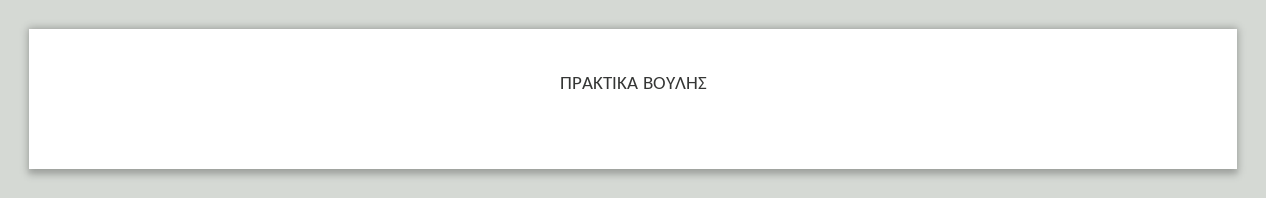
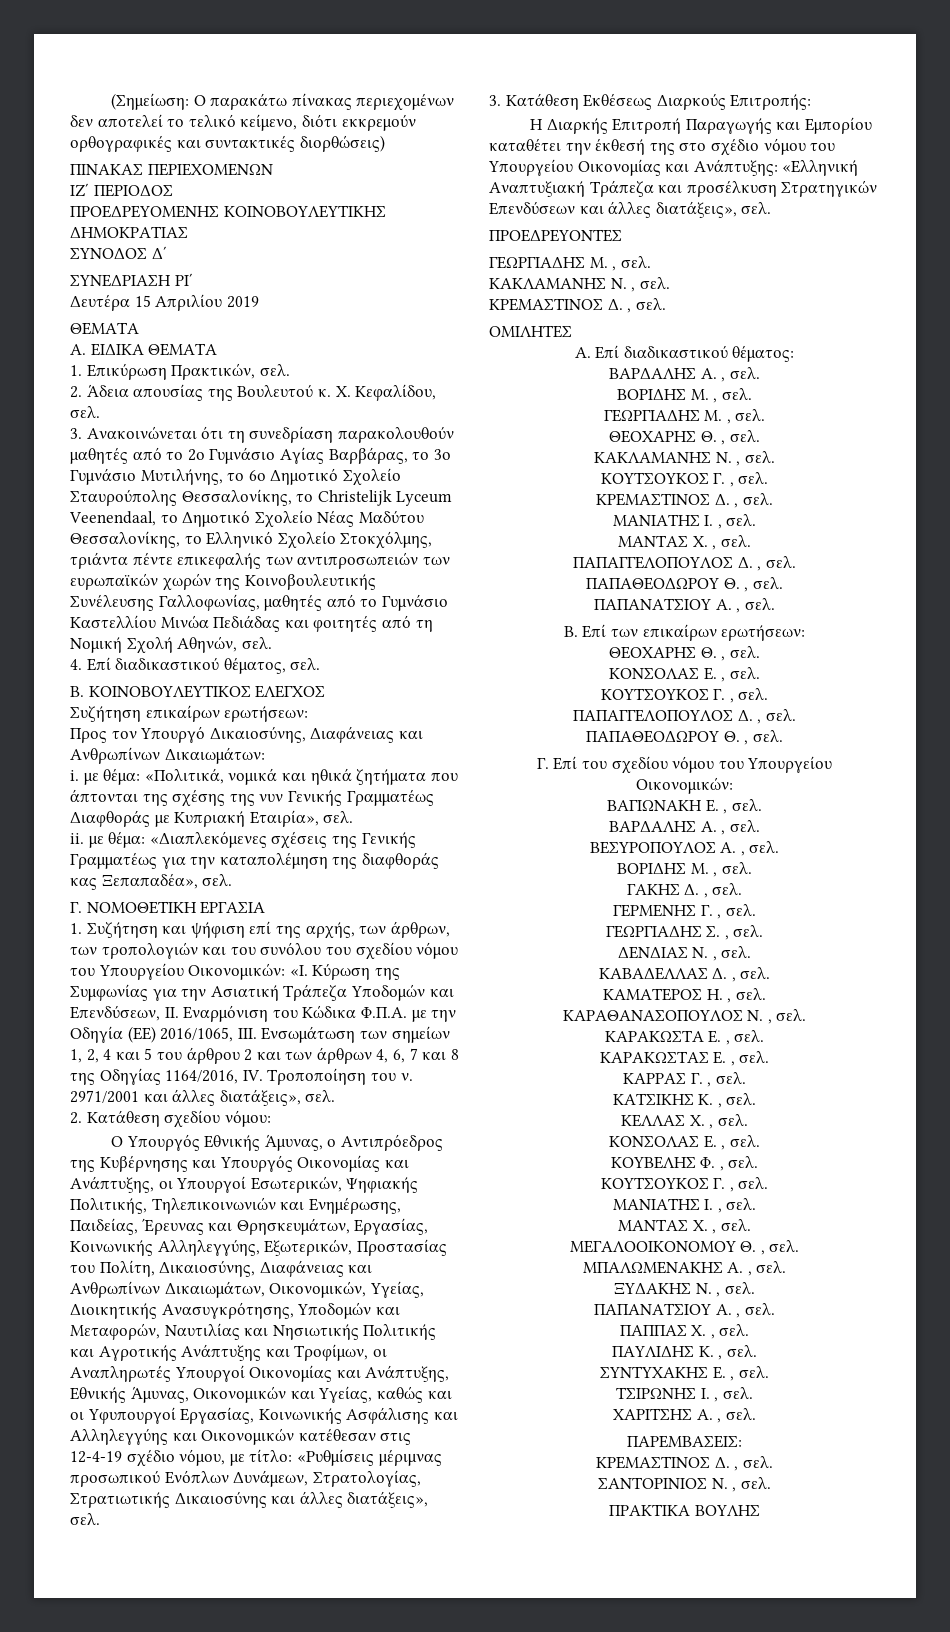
(559, 83) none -> [111,93,455,111] [70,114,416,131] [70,135,385,152] [70,163,273,176] [70,183,173,197] [70,205,386,218] [70,226,188,239] [70,246,167,260] [70,273,193,287] [70,294,259,311] [70,322,139,335] [70,343,218,356] [70,363,290,380] [70,384,437,401] [70,406,100,419] [70,426,454,443] [70,447,451,464] [70,468,401,486] [70,489,453,506] [69,510,424,528] [70,531,433,549] [70,552,450,569] [70,573,376,591] [70,594,448,611] [70,615,433,632] [70,636,272,654] [70,657,321,674] [70,685,326,698] [70,705,309,722] [70,726,423,743] [70,747,265,764] [70,768,458,785] [70,789,434,807] [70,810,354,827] [70,831,416,849] [70,852,439,869] [70,873,233,890] [70,901,266,914] [70,921,450,939] [70,942,459,960] [70,963,400,980] [70,984,454,1001] [70,1005,457,1022] [70,1026,450,1043] [70,1047,459,1064] [70,1068,413,1085] [70,1089,336,1106] [70,1110,271,1128] [111,1134,444,1151] [70,1155,409,1172] [70,1176,419,1193] [70,1197,401,1214] [70,1218,429,1235] [70,1239,447,1256] [70,1260,373,1277] [70,1281,424,1298] [70,1302,400,1319] [70,1323,437,1340] [70,1344,387,1361] [70,1365,450,1382] [70,1386,452,1403] [70,1407,458,1424] [70,1428,412,1445] [70,1449,442,1467] [70,1470,421,1487] [70,1491,429,1508] [70,1513,100,1526] [489,93,812,110] [530,117,873,134] [489,138,836,156] [488,159,859,176] [489,180,878,197] [489,201,772,218] [489,229,622,242] [489,256,651,271] [489,277,670,292] [489,298,666,313] [489,325,572,338] [574,345,795,362] [609,367,760,382] [617,388,752,403] [603,409,766,424] [609,430,760,445] [594,451,775,466] [600,472,769,487] [596,493,773,508] [612,514,757,529] [618,535,751,550] [573,556,796,571] [586,577,783,592] [594,598,775,613] [563,624,806,641] [609,646,760,661] [609,667,760,682] [600,688,769,703] [573,709,796,724] [586,730,783,745] [536,756,833,774] [636,777,733,794] [607,799,762,814] [609,820,760,835] [589,841,780,856] [617,862,752,877] [626,883,743,898] [613,904,756,919] [605,925,764,940] [617,946,752,961] [598,967,771,982] [603,988,766,1003] [562,1009,807,1024] [604,1030,765,1045] [599,1051,770,1066] [623,1072,746,1087] [612,1093,757,1108] [621,1114,748,1129] [609,1135,760,1150] [610,1156,759,1171] [600,1177,769,1192] [612,1198,757,1213] [618,1219,751,1234] [569,1240,800,1255] [582,1261,787,1276] [614,1282,755,1297] [594,1303,775,1318] [619,1324,750,1339] [612,1345,757,1360] [600,1366,769,1381] [616,1387,753,1402] [613,1408,756,1423] [627,1435,742,1448] [596,1456,773,1471] [598,1477,771,1492] (Σημείωση: Ο παρακάτω πίνακας περιεχομένων δεν αποτελεί το τελικό κείμενο, διότι εκκρεμούν ορθογραφικές και συντακτικές διορθώσεις) // ΠΙΝΑΚΑΣ ΠΕΡΙΕΧΟΜΕΝΩΝ // ΙΖ΄ ΠΕΡΙΟΔΟΣ // ΠΡΟΕΔΡΕΥΟΜΕΝΗΣ ΚΟΙΝΟΒΟΥΛΕΥΤΙΚΗΣ ΔΗΜΟΚΡΑΤΙΑΣ // ΣΥΝΟΔΟΣ Δ΄ // ΣΥΝΕΔΡΙΑΣΗ ΡΙ΄ // Δευτέρα 15 Απριλίου 2019 // ΘΕΜΑΤΑ // Α. ΕΙΔΙΚΑ ΘΕΜΑΤΑ // 1. Επικύρωση Πρακτικών, σελ. // 2. Άδεια απουσίας της Βουλευτού κ. Χ. Κεφαλίδου, σελ. // 3. Ανακοινώνεται ότι τη συνεδρίαση παρακολουθούν μαθητές από το 2ο Γυμνάσιο Αγίας Βαρβάρας, το 3ο Γυμνάσιο Μυτιλήνης, το 6ο Δημοτικό Σχολείο Σταυρούπολης Θεσσαλονίκης, το Christelijk Lyceum Veenendaal, το Δημοτικό Σχολείο Νέας Μαδύτου Θεσσαλονίκης, το Ελληνικό Σχολείο Στοκχόλμης, τριάντα πέντε επικεφαλής των αντιπροσωπειών των ευρωπαϊκών χωρών της Κοινοβουλευτικής Συνέλευσης Γαλλοφωνίας, μαθητές από το Γυμνάσιο Καστελλίου Μινώα Πεδιάδας και φοιτητές από τη Νομική Σχολή Αθηνών, σελ. // 4. Επί διαδικαστικού θέματος, σελ. // Β. ΚΟΙΝΟΒΟΥΛΕΥΤΙΚΟΣ ΕΛΕΓΧΟΣ // Συζήτηση επικαίρων ερωτήσεων: // Προς τον Υπουργό Δικαιοσύνης, Διαφάνειας και Ανθρωπίνων Δικαιωμάτων: // i. με θέμα: «Πολιτικά, νομικά και ηθικά ζητήματα που άπτονται της σχέσης της νυν Γενικής Γραμματέως Διαφθοράς με Κυπριακή Εταιρία», σελ. // ii. με θέμα: «Διαπλεκόμενες σχέσεις της Γενικής Γραμματέως για την καταπολέμηση της διαφθοράς κας Ξεπαπαδέα», σελ. // Γ. ΝΟΜΟΘΕΤΙΚΗ ΕΡΓΑΣΙΑ // 1. Συζήτηση και ψήφιση επί της αρχής, των άρθρων, των τροπολογιών και του συνόλου του σχεδίου νόμου του Υπουργείου Οικονομικών: «Ι. Κύρωση της Συμφωνίας για την Ασιατική Τράπεζα Υποδομών και Επενδύσεων, ΙΙ. Εναρμόνιση του Κώδικα Φ.Π.Α. με την Οδηγία (ΕΕ) 2016/1065, ΙΙΙ. Ενσωμάτωση των σημείων 1, 2, 4 και 5 του άρθρου 2 και των άρθρων 4, 6, 7 και 8 της Οδηγίας 1164/2016, IV. Τροποποίηση του ν. 2971/2001 και άλλες διατάξεις», σελ. // 2. Κατάθεση σχεδίου νόμου: // Ο Υπουργός Εθνικής Άμυνας, ο Αντιπρόεδρος της Κυβέρνησης και Υπουργός Οικονομίας και Ανάπτυξης, οι Υπουργοί Εσωτερικών, Ψηφιακής Πολιτικής, Τηλεπικοινωνιών και Ενημέρωσης, Παιδείας, Έρευνας και Θρησκευμάτων, Εργασίας, Κοινωνικής Αλληλεγγύης, Εξωτερικών, Προστασίας του Πολίτη, Δικαιοσύνης, Διαφάνειας και Ανθρωπίνων Δικαιωμάτων, Οικονομικών, Υγείας, Διοικητικής Ανασυγκρότησης, Υποδομών και Μεταφορών, Ναυτιλίας και Νησιωτικής Πολιτικής και Αγροτικής Ανάπτυξης και Τροφίμων, οι Αναπληρωτές Υπουργοί Οικονομίας και Ανάπτυξης, Εθνικής Άμυνας, Οικονομικών και Υγείας, καθώς και οι Υφυπουργοί Εργασίας, Κοινωνικής Ασφάλισης και Αλληλεγγύης και Οικονομικών κατέθεσαν στις 12-4-19 σχέδιο νόμου, με τίτλο: «Ρυθμίσεις μέριμνας προσωπικού Ενόπλων Δυνάμεων, Στρατολογίας, Στρατιωτικής Δικαιοσύνης και άλλες διατάξεις», σελ. // 3. Κατάθεση Εκθέσεως Διαρκούς Επιτροπής: // Η Διαρκής Επιτροπή Παραγωγής και Εμπορίου καταθέτει την έκθεσή της στο σχέδιο νόμου του Υπουργείου Οικονομίας και Ανάπτυξης: «Ελληνική Αναπτυξιακή Τράπεζα και προσέλκυση Στρατηγικών Επενδύσεων και άλλες διατάξεις», σελ. // ΠΡΟΕΔΡΕΥΟΝΤΕΣ // ΓΕΩΡΓΙΑΔΗΣ Μ. , σελ. // ΚΑΚΛΑΜΑΝΗΣ Ν. , σελ. // ΚΡΕΜΑΣΤΙΝΟΣ Δ. , σελ. // ΟΜΙΛΗΤΕΣ // Α. Επί διαδικαστικού θέματος: // ΒΑΡΔΑΛΗΣ Α. , σελ. // ΒΟΡΙΔΗΣ Μ. , σελ. // ΓΕΩΡΓΙΑΔΗΣ Μ. , σελ. // ΘΕΟΧΑΡΗΣ Θ. , σελ. // ΚΑΚΛΑΜΑΝΗΣ Ν. , σελ. // ΚΟΥΤΣΟΥΚΟΣ Γ. , σελ. // ΚΡΕΜΑΣΤΙΝΟΣ Δ. , σελ. // ΜΑΝΙΑΤΗΣ Ι. , σελ. // ΜΑΝΤΑΣ Χ. , σελ. // ΠΑΠΑΓΓΕΛΟΠΟΥΛΟΣ Δ. , σελ. // ΠΑΠΑΘΕΟΔΩΡΟΥ Θ. , σελ. // ΠΑΠΑΝΑΤΣΙΟΥ Α. , σελ. // Β. Επί των επικαίρων ερωτήσεων: // ΘΕΟΧΑΡΗΣ Θ. , σελ. // ΚΟΝΣΟΛΑΣ Ε. , σελ. // ΚΟΥΤΣΟΥΚΟΣ Γ. , σελ. // ΠΑΠΑΓΓΕΛΟΠΟΥΛΟΣ Δ. , σελ. // ΠΑΠΑΘΕΟΔΩΡΟΥ Θ. , σελ. // Γ. Επί του σχεδίου νόμου του Υπουργείου Οικονομικών: // ΒΑΓΙΩΝΑΚΗ Ε. , σελ. // ΒΑΡΔΑΛΗΣ Α. , σελ. // ΒΕΣΥΡΟΠΟΥΛΟΣ Α. , σελ. // ΒΟΡΙΔΗΣ Μ. , σελ. // ΓΑΚΗΣ Δ. , σελ. // ΓΕΡΜΕΝΗΣ Γ. , σελ. // ΓΕΩΡΓΙΑΔΗΣ Σ. , σελ. // ΔΕΝΔΙΑΣ Ν. , σελ. // ΚΑΒΑΔΕΛΛΑΣ Δ. , σελ. // ΚΑΜΑΤΕΡΟΣ Η. , σελ. // ΚΑΡΑΘΑΝΑΣΟΠΟΥΛΟΣ Ν. , σελ. // ΚΑΡΑΚΩΣΤΑ Ε. , σελ. // ΚΑΡΑΚΩΣΤΑΣ Ε. , σελ. // ΚΑΡΡΑΣ Γ. , σελ. // ΚΑΤΣΙΚΗΣ Κ. , σελ. // ΚΕΛΛΑΣ Χ. , σελ. // ΚΟΝΣΟΛΑΣ Ε. , σελ. // ΚΟΥΒΕΛΗΣ Φ. , σελ. // ΚΟΥΤΣΟΥΚΟΣ Γ. , σελ. // ΜΑΝΙΑΤΗΣ Ι. , σελ. // ΜΑΝΤΑΣ Χ. , σελ. // ΜΕΓΑΛΟΟΙΚΟΝΟΜΟΥ Θ. , σελ. // ΜΠΑΛΩΜΕΝΑΚΗΣ Α. , σελ. // ΞΥΔΑΚΗΣ Ν. , σελ. // ΠΑΠΑΝΑΤΣΙΟΥ Α. , σελ. // ΠΑΠΠΑΣ Χ. , σελ. // ΠΑΥΛΙΔΗΣ Κ. , σελ. // ΣΥΝΤΥΧΑΚΗΣ Ε. , σελ. // ΤΣΙΡΩΝΗΣ Ι. , σελ. // ΧΑΡΙΤΣΗΣ Α. , σελ. // ΠΑΡΕΜΒΑΣΕΙΣ: // ΚΡΕΜΑΣΤΙΝΟΣ Δ. , σελ. // ΣΑΝΤΟΡΙΝΙΟΣ Ν. , σελ. //

